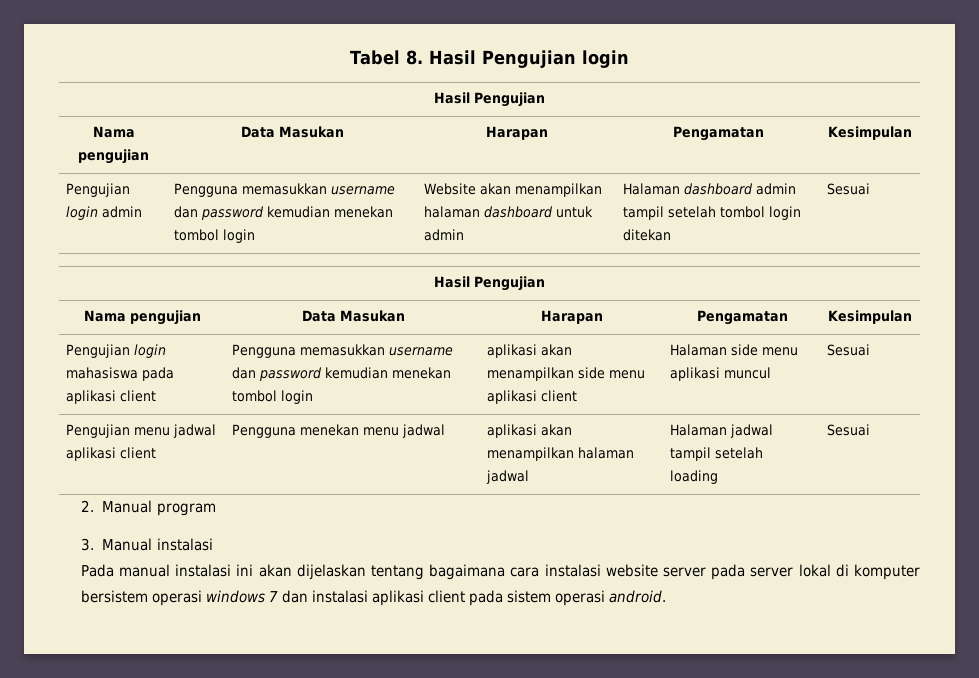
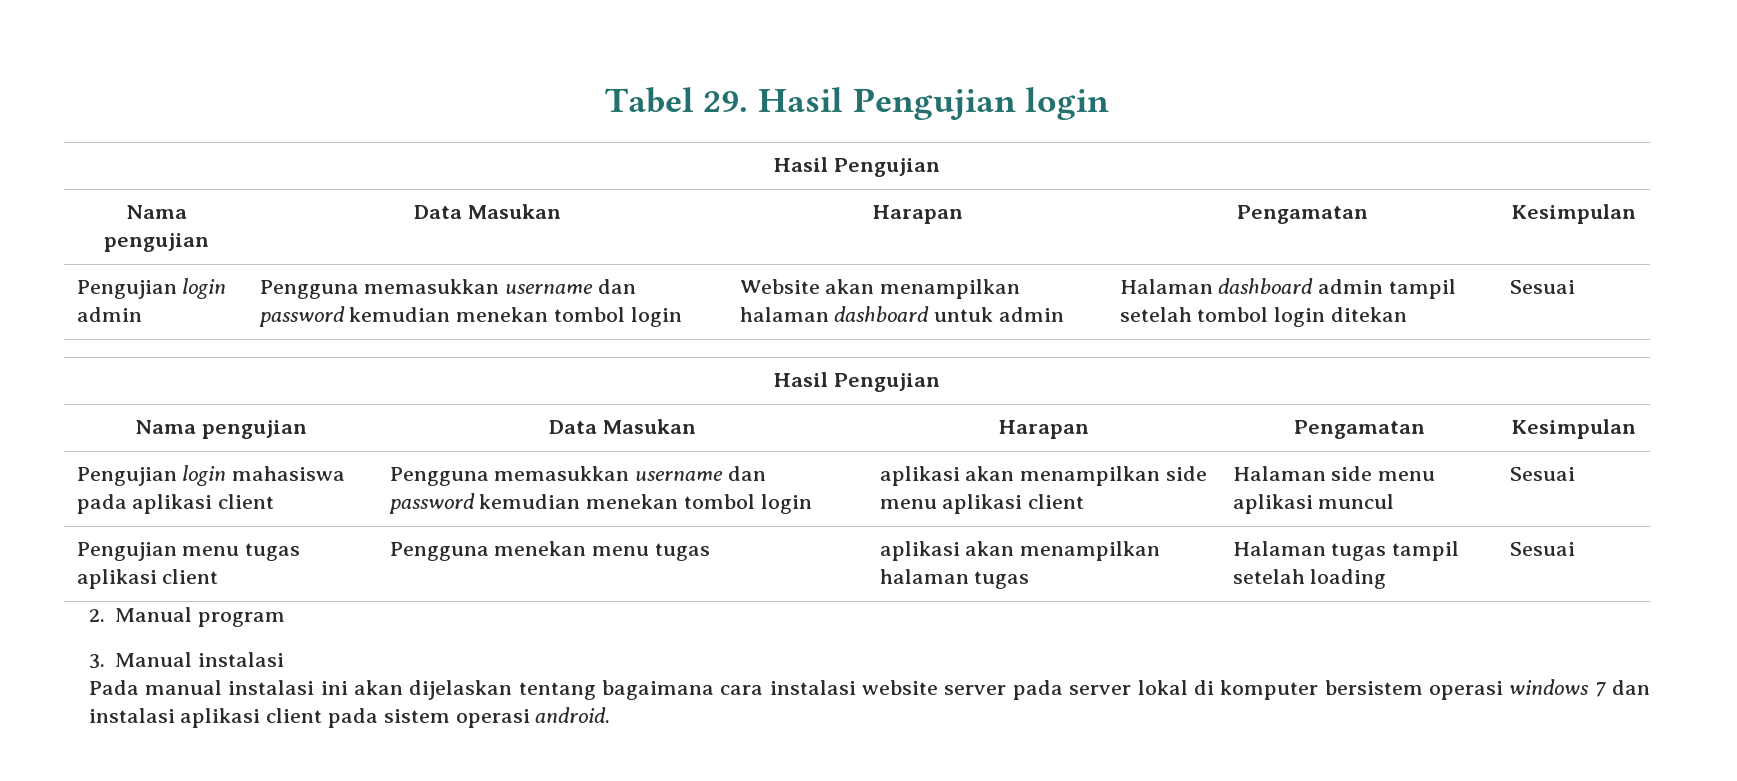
[406,50,424,65] 8. -> [703,91,749,112] 29.
[172,424,216,438] jadwal -> [245,543,301,561] tugas
[401,424,445,438] jadwal -> [655,543,711,561] tugas
[485,470,529,484] [669,424,773,438] jadwal | Halaman jadwal -> [974,571,1030,589] [1232,541,1387,561] tugas | Halaman tugas

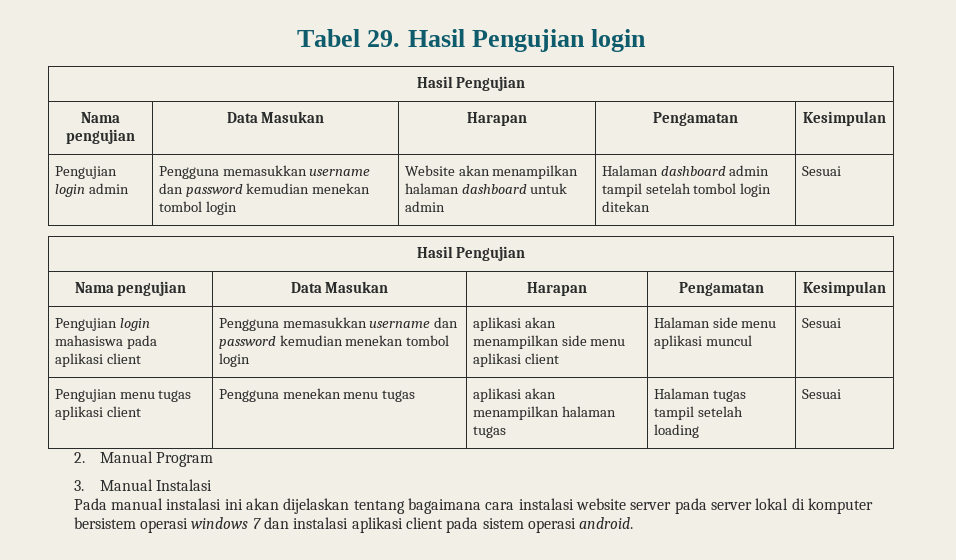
[198,612,286,627] program -> [155,452,213,467] Program
[198,652,285,667] instalasi -> [155,479,212,491] Instalasi

